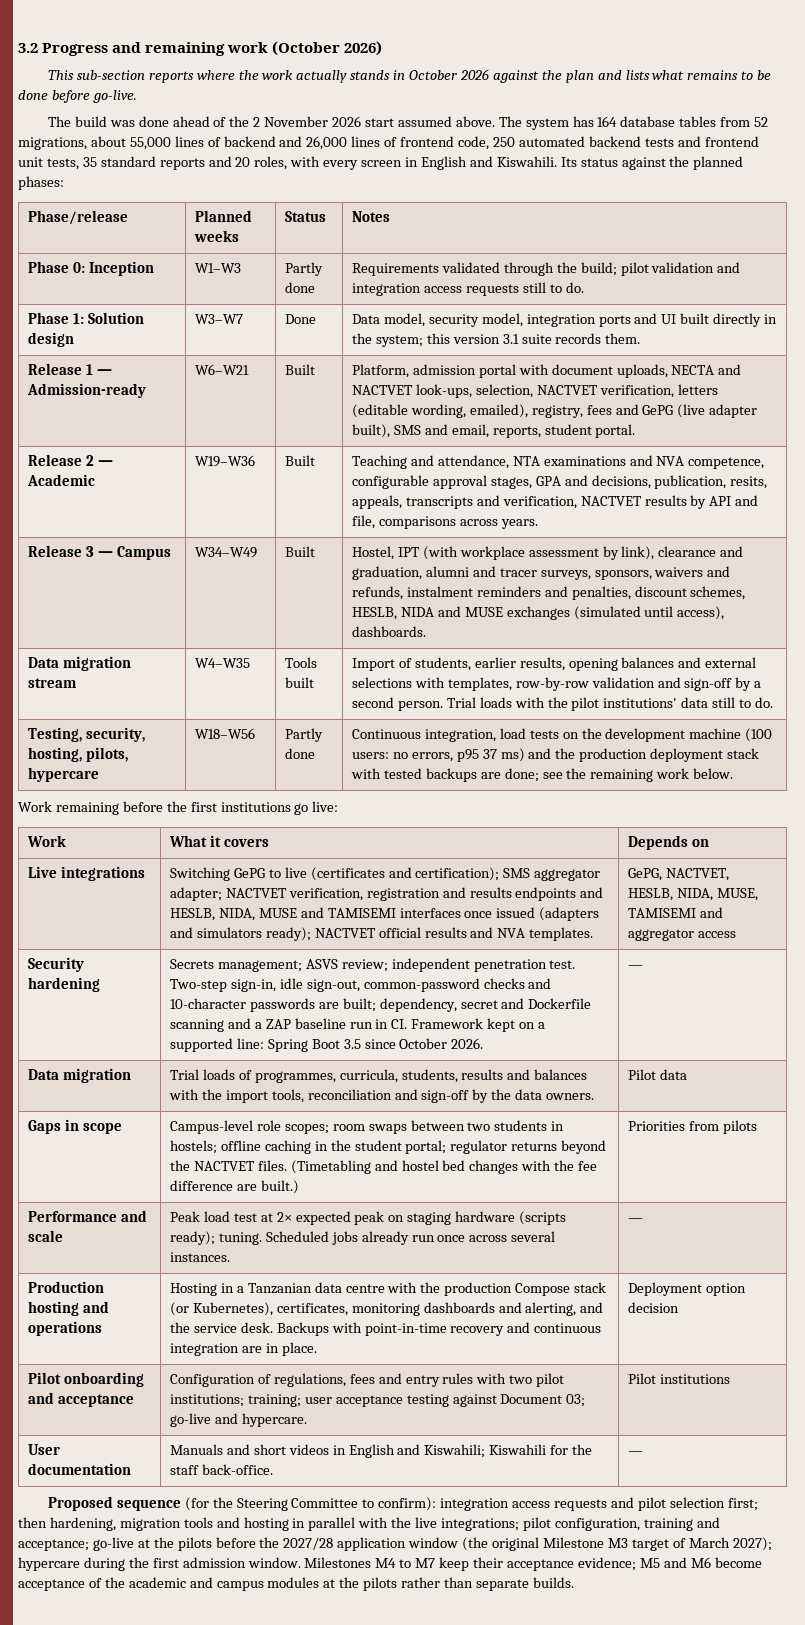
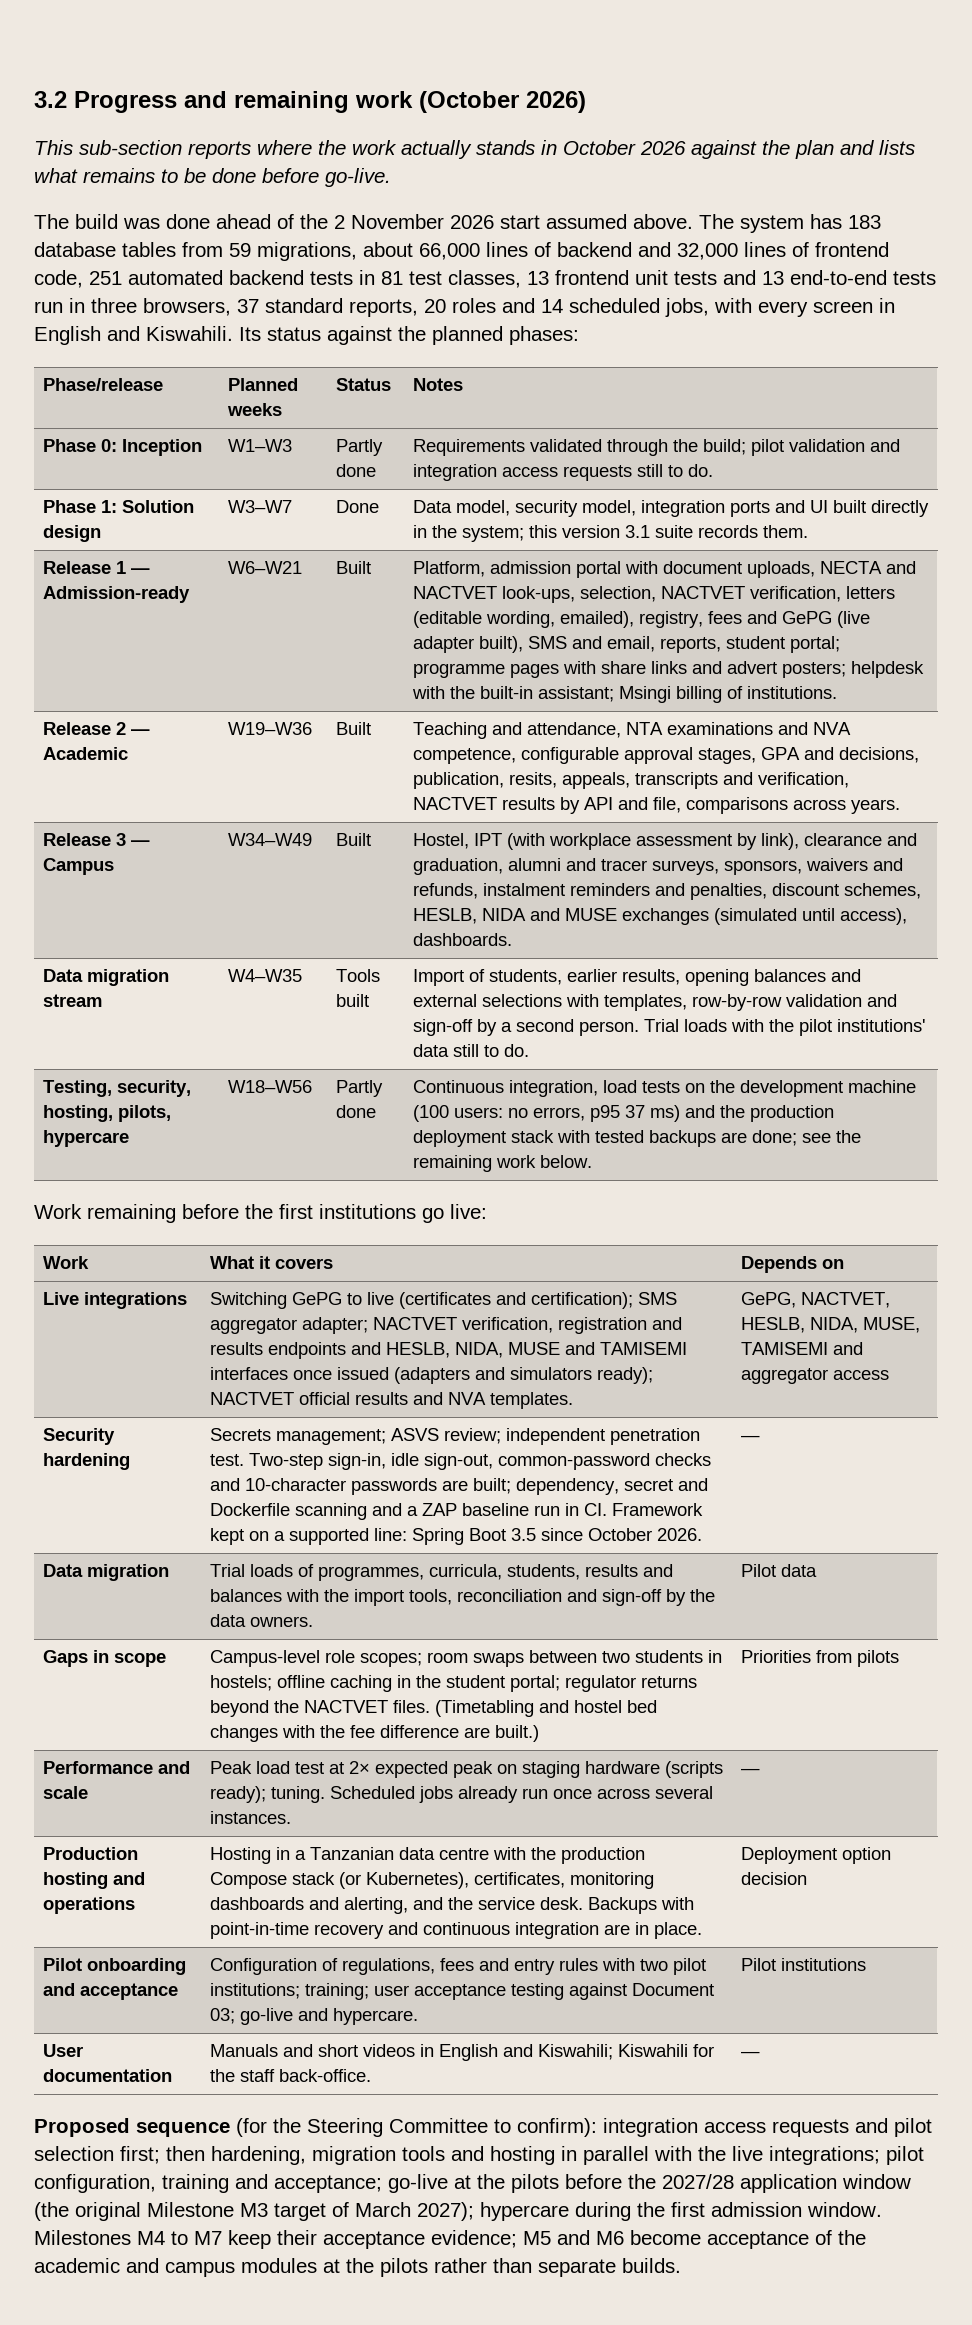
[597,116,618,127] 164 -> [848,215,881,229] 183
[754,117,769,127] 52 -> [229,243,251,257] 59
[129,137,171,150] 55,000 -> [419,243,480,260] 66,000
[306,136,348,150] 26,000 -> [677,243,738,260] 32,000
[492,137,515,147] 250 -> [89,271,122,285] 251
[677,136,759,147] [18,156,288,170] and frontend unit tests, 35 standard reports and 20 roles, -> [359,270,936,288] [34,298,709,317] in 81 test classes, 13 frontend unit tests and 13 end-to-end tests run in three browsers, 37 standard reports, 20 roles and 14 scheduled jobs,
[595,424,636,438] portal. -> [790,636,841,653] [413,661,925,678] [412,686,838,703] portal; programme pages with share links and advert posters; helpdesk with the built-in assistant; Msingi billing of institutions.

